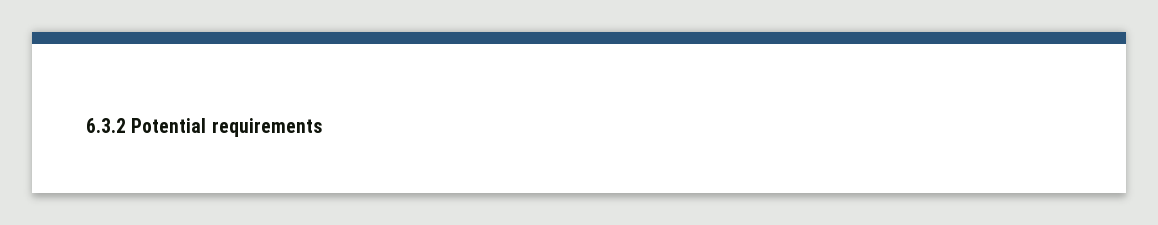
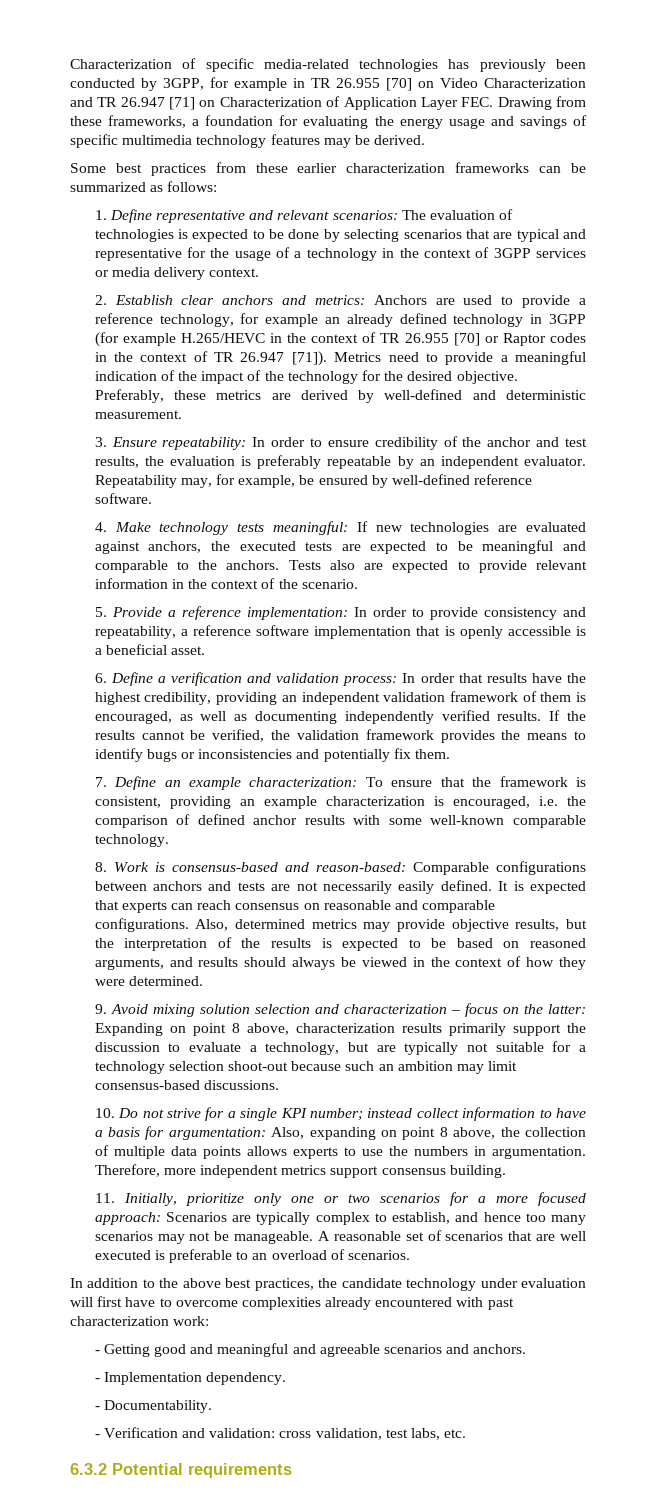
(86, 125) none -> [70,58,586,72] [70,77,586,91] [70,96,586,110] [70,115,587,129] [70,134,426,148] [70,162,587,176] [70,181,218,192] [94,209,514,223] [94,229,586,242] [94,247,586,261] [94,267,260,280] [94,295,586,308] [94,313,586,327] [94,332,587,347] [94,351,586,366] [94,370,518,384] [94,389,586,403] [94,410,182,419] [94,436,587,450] [94,455,586,469] [94,474,533,488] [94,493,152,504] [94,521,586,535] [94,540,586,554] [94,560,587,573] [94,578,358,589] [94,606,586,620] [94,625,586,639] [94,644,206,655] [94,672,587,686] [94,691,586,705] [94,710,586,724] [94,729,587,743] [94,748,450,762] [94,776,586,790] [94,796,586,809] [94,814,586,828] [94,834,169,847] [94,861,586,875] [94,880,587,894] [94,900,496,913] [94,918,587,932] [94,937,586,951] [94,956,587,970] [94,976,203,986] [94,1003,586,1017] [94,1023,586,1036] [94,1041,586,1055] [94,1061,518,1074] [94,1080,279,1090] [94,1107,586,1121] [94,1126,586,1140] [94,1145,586,1159] [94,1164,506,1178] [94,1192,586,1206] [94,1212,586,1225] [94,1230,587,1244] [94,1249,410,1263] [70,1278,586,1291] [70,1296,514,1310] [70,1316,210,1326] [94,1343,527,1357] [94,1372,287,1385] [94,1400,212,1413] [94,1427,467,1440] Characterization of specific media-related technologies has previously been conducted by 3GPP, for example in TR 26.955 [70] on Video Characterization and TR 26.947 [71] on Characterization of Application Layer FEC. Drawing from these frameworks, a foundation for evaluating the energy usage and savings of specific multimedia technology features may be derived. // Some best practices from these earlier characterization frameworks can be summarized as follows: // 1. Define representative and relevant scenarios: The evaluation of technologies is expected to be done by selecting scenarios that are typical and representative for the usage of a technology in the context of 3GPP services or media delivery context. // 2. Establish clear anchors and metrics: Anchors are used to provide a reference technology, for example an already defined technology in 3GPP (for example H.265/HEVC in the context of TR 26.955 [70] or Raptor codes in the context of TR 26.947 [71]). Metrics need to provide a meaningful indication of the impact of the technology for the desired objective. Preferably, these metrics are derived by well-defined and deterministic measurement. // 3. Ensure repeatability: In order to ensure credibility of the anchor and test results, the evaluation is preferably repeatable by an independent evaluator. Repeatability may, for example, be ensured by well-defined reference software. // 4. Make technology tests meaningful: If new technologies are evaluated against anchors, the executed tests are expected to be meaningful and comparable to the anchors. Tests also are expected to provide relevant information in the context of the scenario. // 5. Provide a reference implementation: In order to provide consistency and repeatability, a reference software implementation that is openly accessible is a beneficial asset. // 6. Define a verification and validation process: In order that results have the highest credibility, providing an independent validation framework of them is encouraged, as well as documenting independently verified results. If the results cannot be verified, the validation framework provides the means to identify bugs or inconsistencies and potentially fix them. // 7. Define an example characterization: To ensure that the framework is consistent, providing an example characterization is encouraged, i.e. the comparison of defined anchor results with some well-known comparable technology. // 8. Work is consensus-based and reason-based: Comparable configurations between anchors and tests are not necessarily easily defined. It is expected that experts can reach consensus on reasonable and comparable configurations. Also, determined metrics may provide objective results, but the interpretation of the results is expected to be based on reasoned arguments, and results should always be viewed in the context of how they were determined. // 9. Avoid mixing solution selection and characterization – focus on the latter: Expanding on point 8 above, characterization results primarily support the discussion to evaluate a technology, but are typically not suitable for a technology selection shoot-out because such an ambition may limit consensus-based discussions. // 10. Do not strive for a single KPI number; instead collect information to have a basis for argumentation: Also, expanding on point 8 above, the collection of multiple data points allows experts to use the numbers in argumentation. Therefore, more independent metrics support consensus building. // 11. Initially, prioritize only one or two scenarios for a more focused approach: Scenarios are typically complex to establish, and hence too many scenarios may not be manageable. A reasonable set of scenarios that are well executed is preferable to an overload of scenarios. // In addition to the above best practices, the candidate technology under evaluation will first have to overcome complexities already encountered with past characterization work: // - Getting good and meaningful and agreeable scenarios and anchors. // - Implementation dependency. // - Documentability. // - Verification and validation: cross validation, test labs, etc. //

